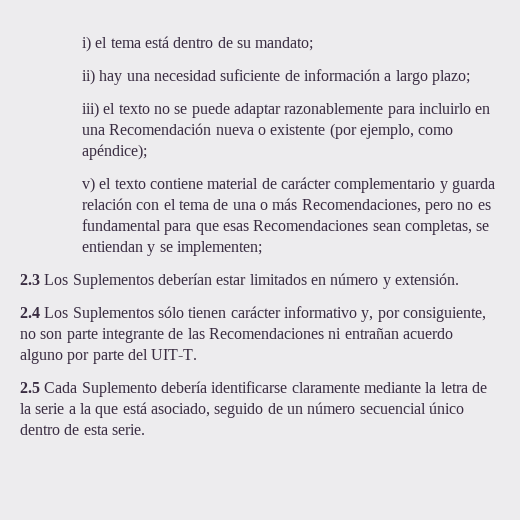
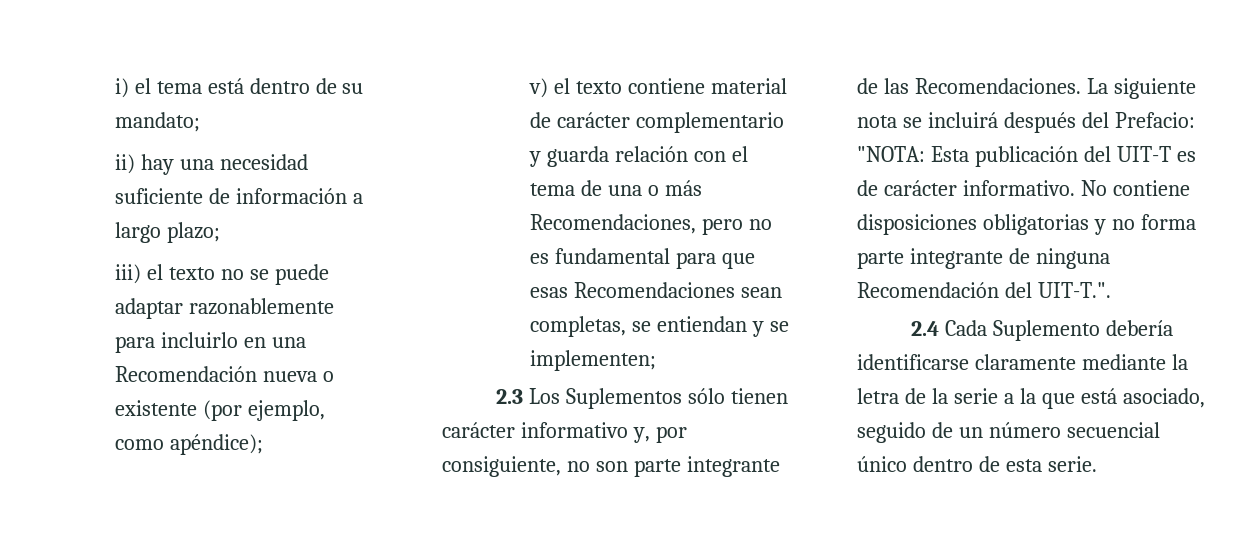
[157,273,459,289] [20,307,154,322] deberían estar limitados en número y extensión. // 2.4 Los Suplementos -> (682, 398) none
[208,328,453,339] [20,349,198,364] [20,382,40,393] Recomendaciones ni entrañan acuerdo alguno por parte del UIT-T. // 2.5 -> [914,78,1196,99] [857,112,1195,133] [857,146,1196,167] [857,180,1190,196] [857,214,1196,235] [857,248,1110,269] [857,282,1111,298] [911,321,940,336] Recomendaciones. La siguiente nota se incluirá después del Prefacio: "NOTA: Esta publicación del UIT-T es de carácter informativo. No contiene disposiciones obligatorias y no forma parte integrante de ninguna Recomendación del UIT-T.". // 2.4

